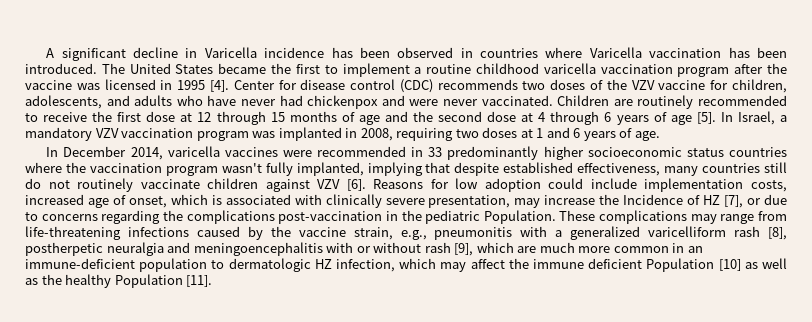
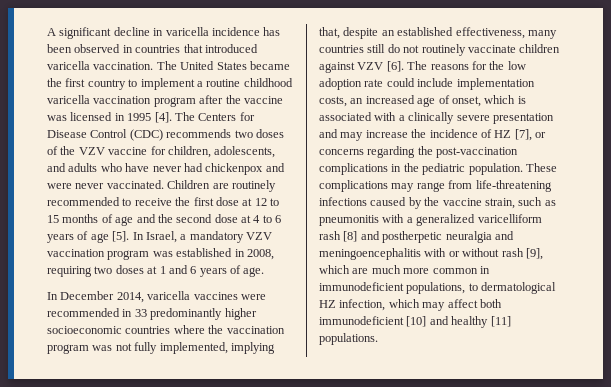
[204,47,257,58] Varicella -> [165,27,209,36] varicella
[545,47,787,58] [25,63,97,74] where Varicella vaccination has been introduced. -> [183,44,258,53] [47,61,154,70] that introduced varicella vaccination.
(320, 69) none -> [87,79,126,90] country
[233,79,396,90] Center for disease control -> [174,112,255,121] [47,129,128,138] The Centers for Disease Control
[216,111,266,125] through -> [270,198,279,206] to
[550,111,600,125] through -> [262,215,272,223] to
[278,127,342,141] implanted -> [176,248,233,257] established
[686,148,724,157] status -> (122, 330) none
[221,162,500,176] wasn't fully implanted, implying that despite -> [92,342,275,354] [319,27,395,39] was not fully implemented, implying that, despite an
[373,179,449,189] Reasons for -> [407,61,505,70] The reasons for the
(541, 185) none -> [364,79,384,87] rate
(787, 186) none -> [350,98,364,104] an
(322, 199) none -> [398,115,405,121] a
[428,195,511,208] presentation, -> [492,113,554,124] [319,129,338,138] presentation and
[623,194,684,205] Incidence -> [429,129,478,138] incidence
[763,194,787,205] [25,212,38,221] due to -> (546, 135) none
[186,210,383,224] complications post-vaccination -> [436,147,519,158] [319,163,388,175] post-vaccination complications
[483,210,556,224] Population. -> [468,163,523,175] population.
[400,230,427,240] e.g., -> [518,197,556,206] such as
[768,227,788,240] [8], -> [343,231,380,242] [8] and
[687,246,703,253] [25,258,311,272] an immune-deficient population to dermatologic -> [319,282,557,294] immunodeficient populations, to dermatological
[508,258,788,272] [25,274,213,288] the immune deficient Population [10] as well as the healthy Population [11]. -> [479,299,502,308] [319,316,511,328] [319,333,378,345] both immunodeficient [10] and healthy [11] populations.

